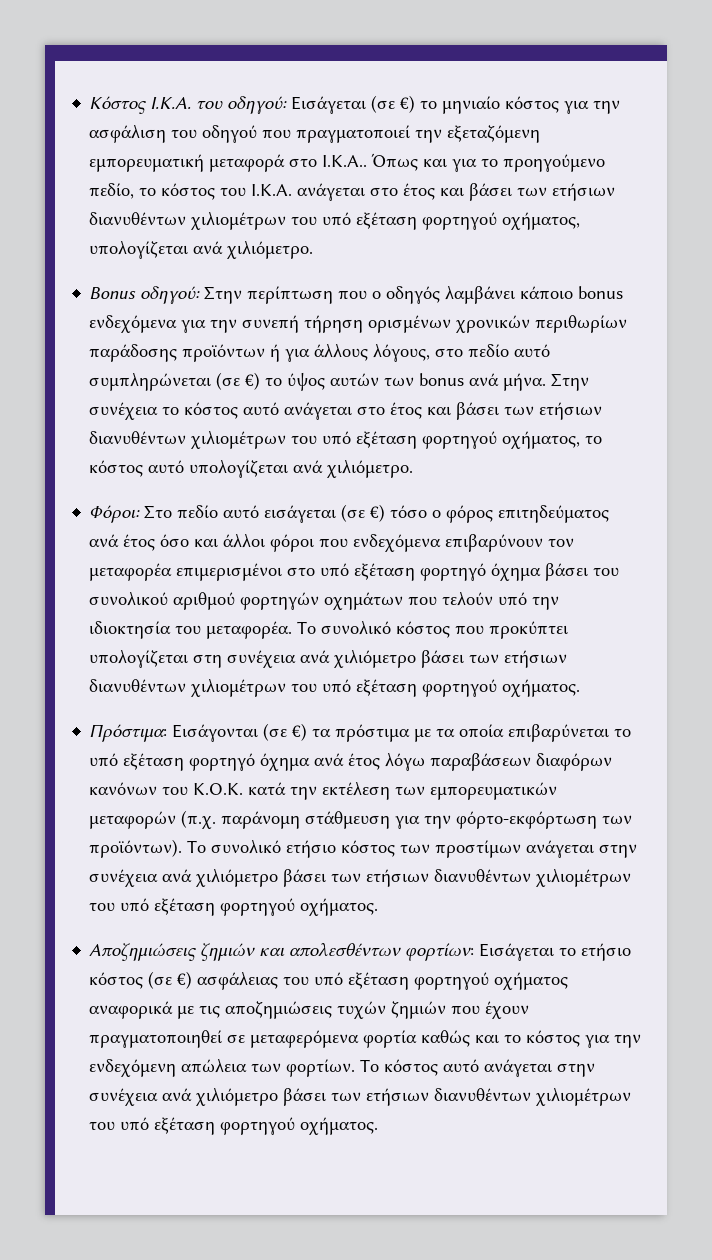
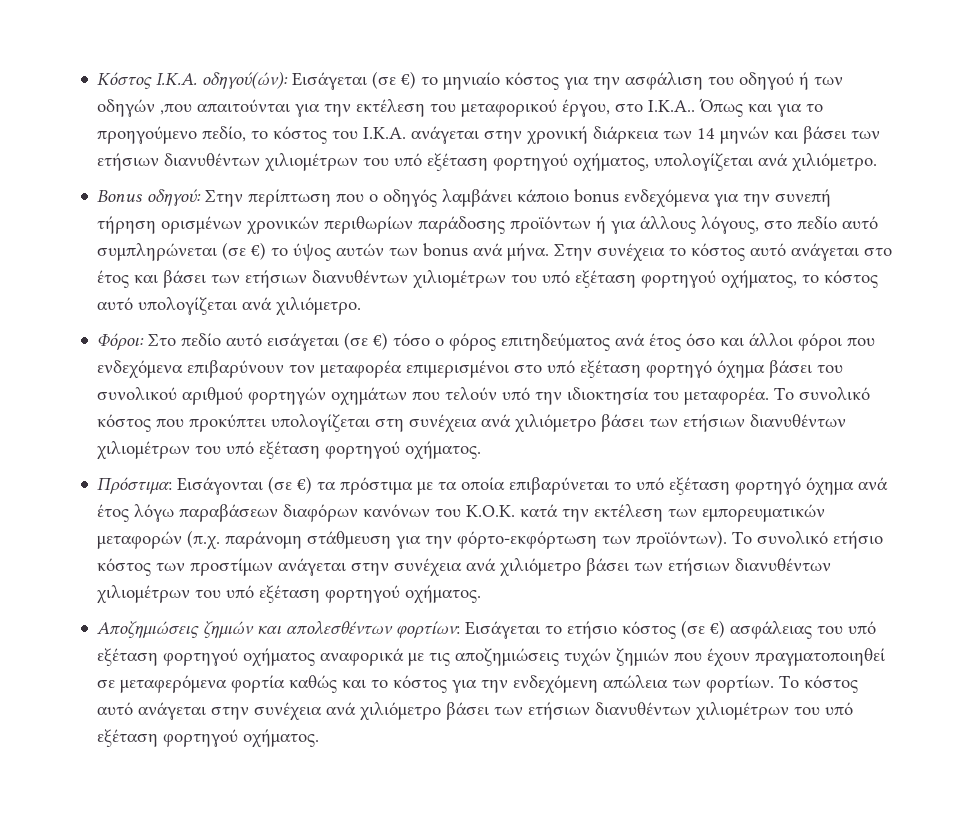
[196,96,288,114] του οδηγού: -> [202,71,289,89] οδηγού(ών):
[262,125,541,143] [89,154,286,172] που πραγματοποιεί την εξεταζόμενη εμπορευματική μεταφορά -> [799,72,844,90] [97,99,611,117] ή των οδηγών ,που απαιτούνται για την εκτέλεση του μεταφορικού έργου,
[370,183,436,200] στο έτος -> [484,126,770,145] στην χρονική διάρκεια των 14 μηνών

